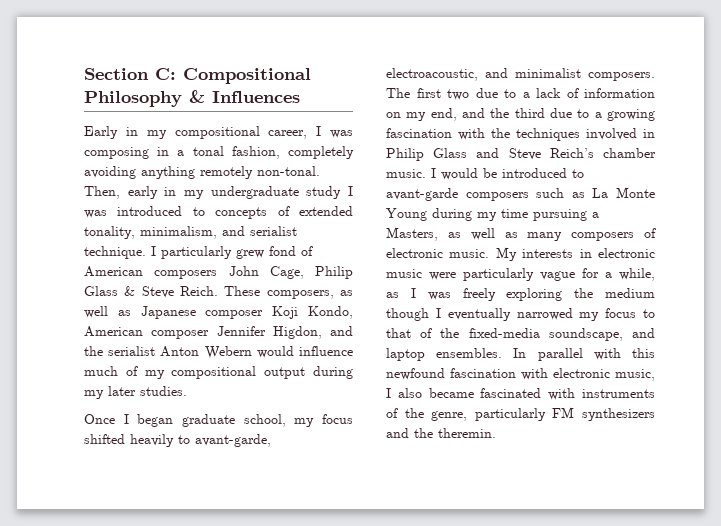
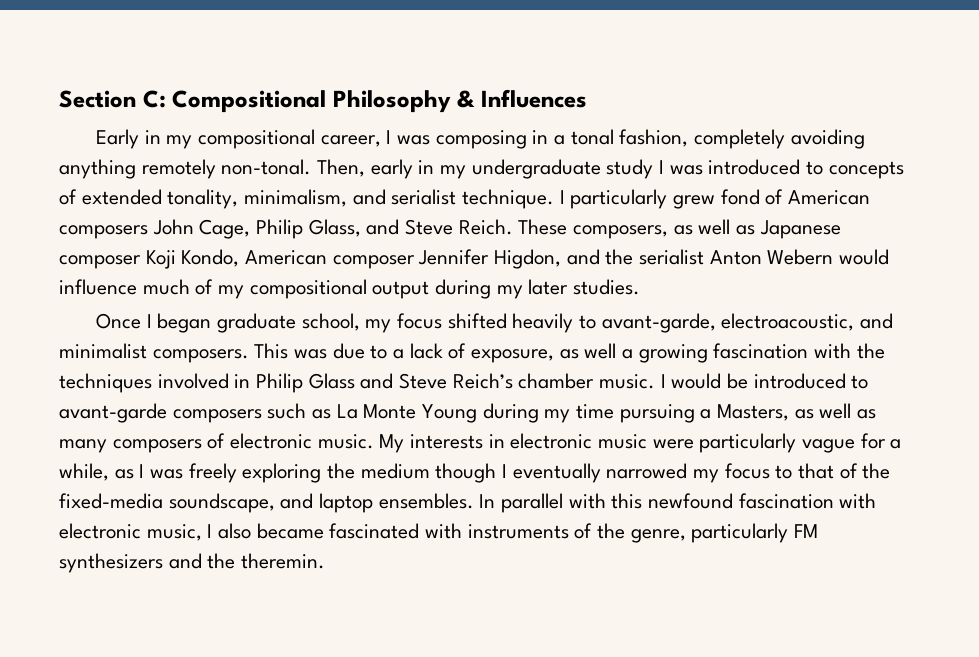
[84,286,136,296] Glass & -> [308,219,400,237] Glass, and
[386,88,469,100] The first two -> [254,343,328,359] This was
[584,88,655,98] [386,108,590,121] information on my end, and the third due to -> [471,343,617,363] exposure, as well

